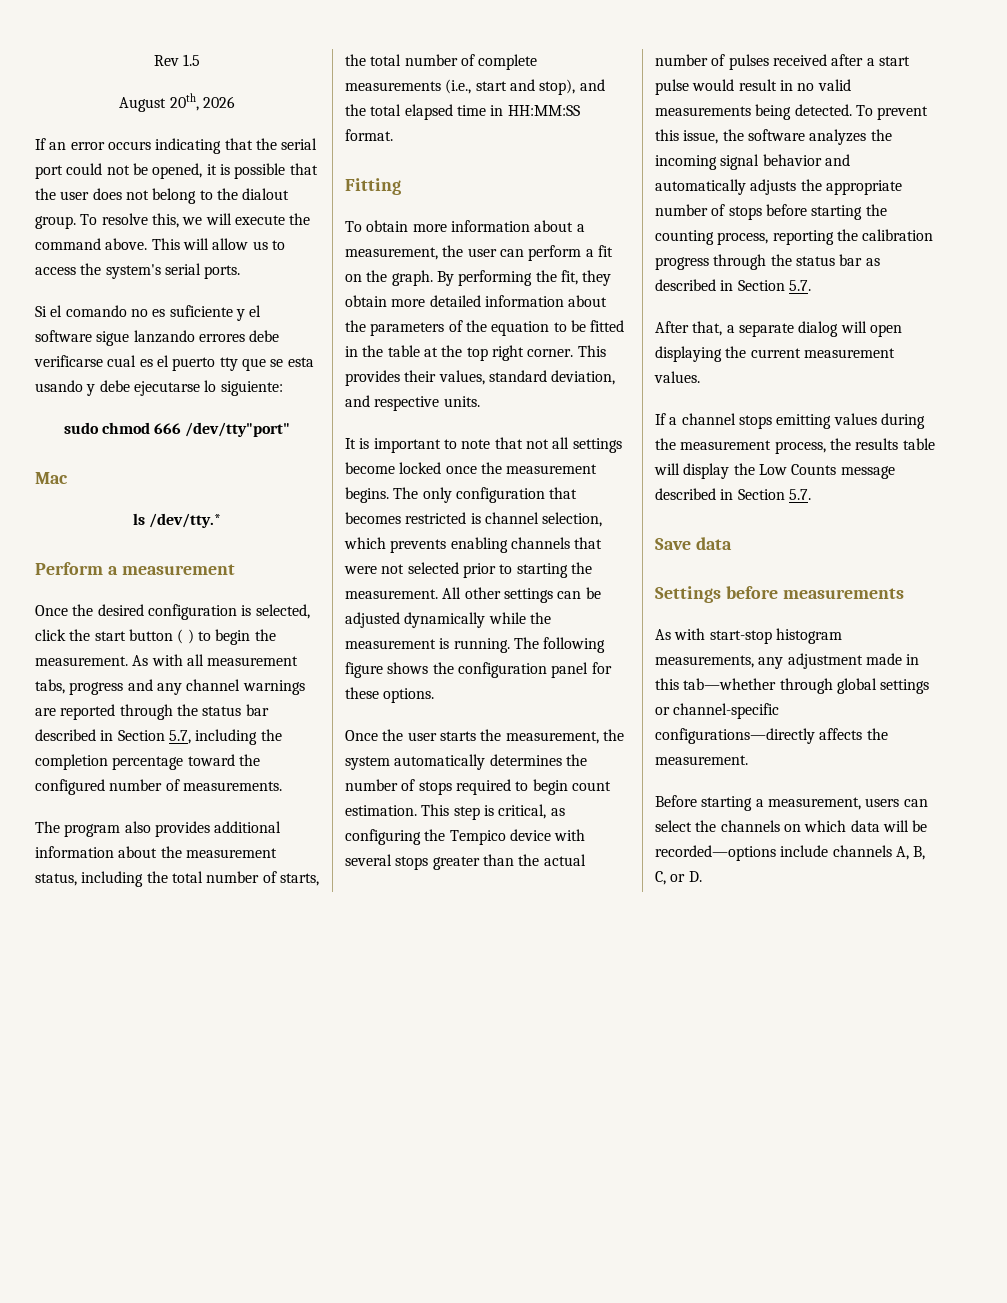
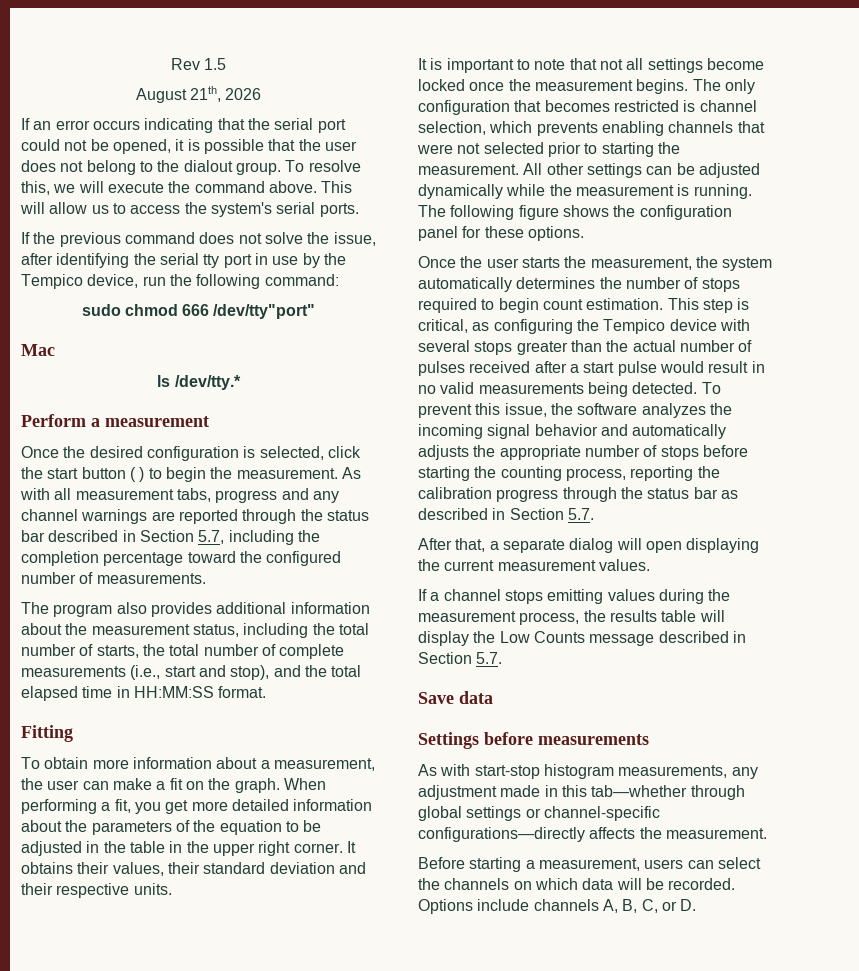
[169,93,199,111] 20th, -> [190,86,221,102] 21th,
[35,305,262,321] [35,330,280,346] [34,355,314,371] [35,380,283,396] Si el comando no es suficiente y el software sigue lanzando errores debe verificarse cual es el puerto tty que se esta usando y debe ejecutarse lo siguiente: -> [21,232,376,247] [21,253,346,268] [21,274,339,289] If the previous command does not solve the issue, after identifying the serial tty port in use by the Tempico device, run the following command:
[528,245,582,261] perform -> [112,778,152,790] make
[436,270,612,286] [345,295,387,307] By performing the fit, they obtain -> [283,778,326,790] [21,799,189,814] When performing a fit, you get
[590,320,625,332] fitted -> [21,841,82,856] adjusted
[423,345,606,361] [345,370,616,386] [345,395,370,407] at the top right corner. This provides their values, standard deviation, and -> [169,841,356,856] [21,862,366,876] [21,883,53,895] in the upper right corner. It obtains their values, their standard deviation and their
[655,845,776,861] recorded—options -> [668,878,736,890] [418,899,473,914] recorded. Options

